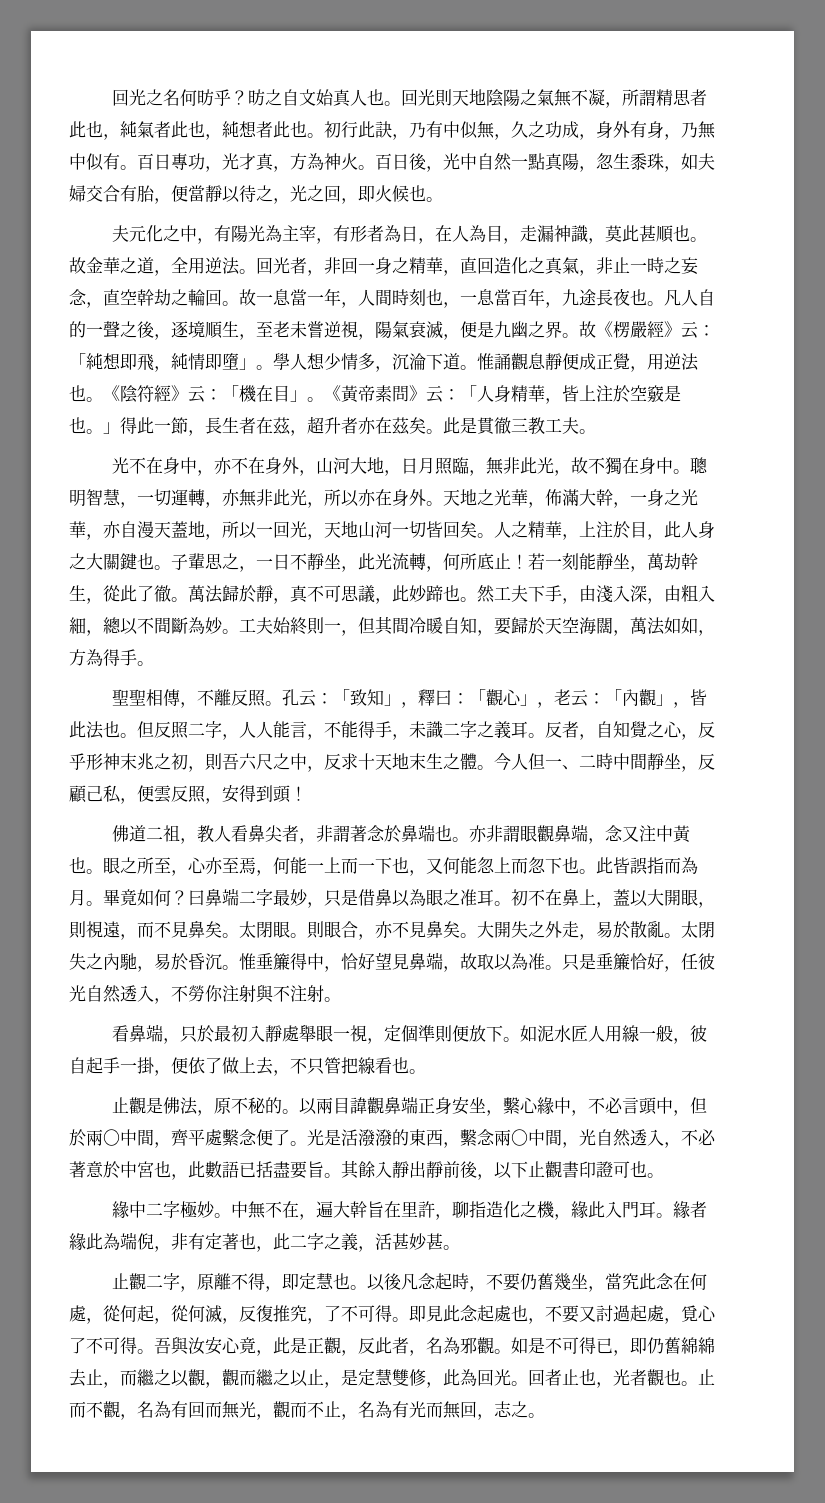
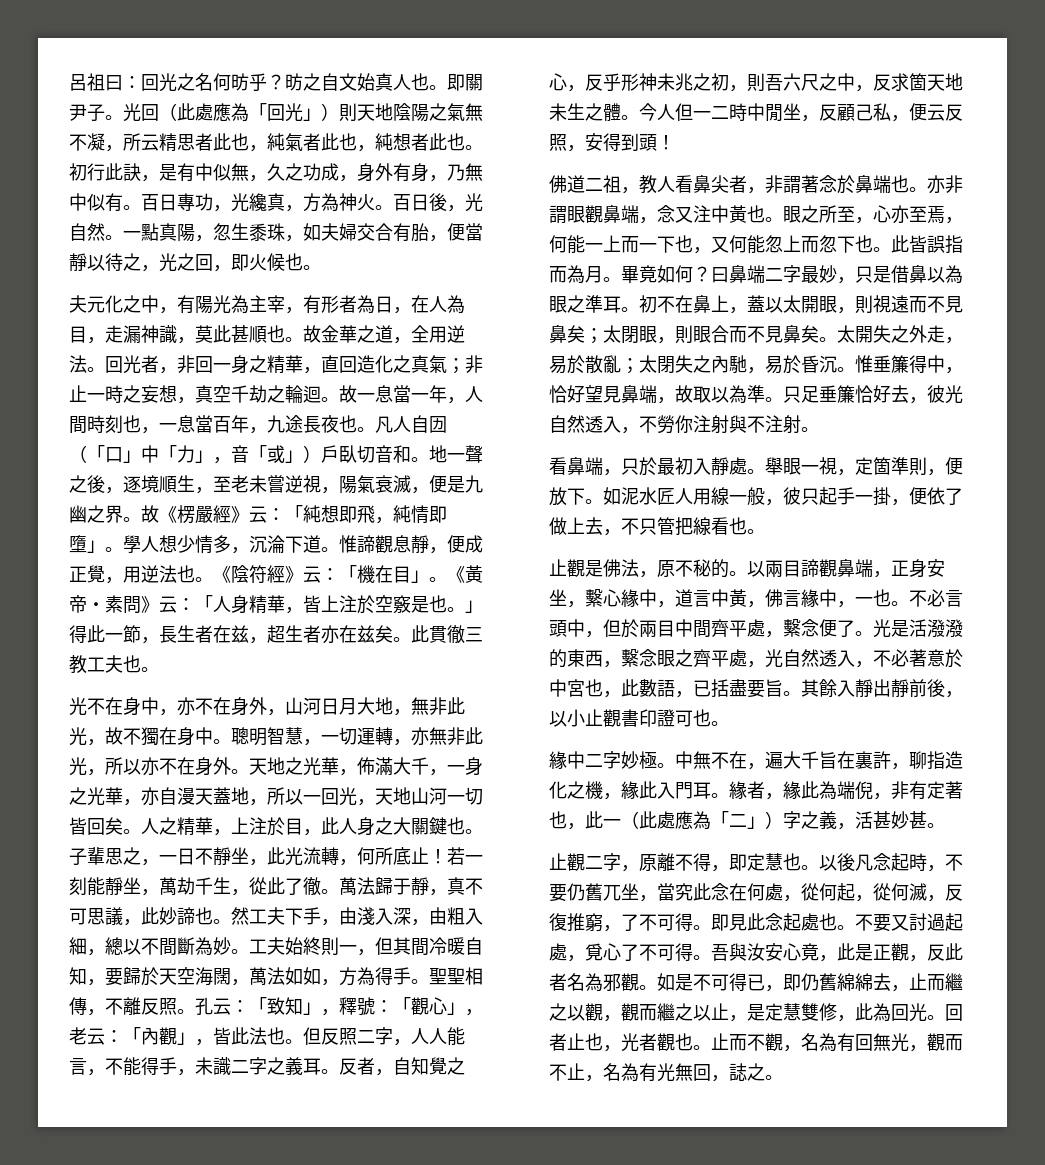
(111, 97) none -> [69,73,141,91] 呂祖曰：
[400,89,435,106] 回光 -> [447,74,483,91] [69,103,339,122] 即關尹子。光回（此處應為「回光」）
[638,89,656,106] 謂 -> [141,134,159,151] 云
[409,122,426,138] 乃 -> [159,164,177,181] 是
[239,153,256,170] 才 -> [249,193,267,211] 纔
[460,153,512,171] 中自然 -> [69,223,123,241] 自然。
[579,270,596,276] ， -> [447,358,465,374] ；
[69,289,222,308] 念，直空幹劫之輪回 -> [159,385,321,404] 想，真空千劫之輪迴
[69,321,86,338] 的 -> [429,416,447,433] [69,445,447,464] 㘞（「口」中「力」，音「或」）戶臥切音和。地
[494,353,563,370] 誦觀息靜 -> [357,535,447,554] 諦觀息靜，
(375, 393) none -> [87,602,105,611] ‧
[273,416,477,436] 茲，超升者亦在茲矣。此是 -> [231,625,429,644] 兹，超生者亦在兹矣。此
(579, 425) none -> [123,655,141,673] 也
[349,457,469,476] 大地，日月照臨 -> [321,697,393,715] 日月大地
(376, 498) none -> [159,758,177,775] 不
[596,489,613,506] 幹 -> [411,757,429,775] 千
[681,553,698,570] 幹 -> [195,877,213,895] 千
[239,585,256,603] 於 -> [393,878,411,895] 于
[426,585,443,602] 蹄 -> [177,907,195,925] 諦
(154, 663) // -> (429, 981) none
[434,690,452,706] 曰 -> [357,997,375,1016] 號
[120,753,137,770] 末 -> [657,73,675,91] 未
[358,753,426,770] 十天地末 -> [909,73,963,91] [549,103,567,121] 箇天地未
[562,753,665,770] 、二時中間靜 -> [711,103,783,121] 二時中閒
[154,785,171,803] 雲 -> [927,104,945,121] 云
[460,889,477,906] 准 -> [585,295,603,313] 準
[647,889,664,906] 大 -> [783,295,801,313] 太
[120,921,494,940] ，而不見鼻矣。太閉眼。則眼合，亦不見鼻矣。大 -> [909,296,963,313] [549,325,855,344] 而不見鼻矣；太閉眼，則眼合而不見鼻矣。太
[664,933,681,938] 。 -> [621,358,639,374] ；
[528,953,596,971] 准。只是 -> [747,385,819,403] 準。只足
[664,953,698,972] ，任 -> [891,385,927,404] 去，
(299, 1033) none -> [747,469,765,474] 。
[400,1025,452,1043] 個準則 -> [873,457,945,476] 箇準則，
[69,1057,86,1074] 自 -> [801,488,819,505] 只
[349,1096,418,1114] 諱觀鼻端 -> [801,559,891,578] 諦觀鼻端，
(588, 1113) none -> [675,589,909,608] 道言中黃，佛言緣中，一也。
[103,1129,222,1148] 〇中間，齊平處 -> [657,619,783,638] 目中間齊平處，
[494,1129,562,1146] 兩〇中間 -> [657,649,747,667] 眼之齊平處
(239, 1169) none -> [675,691,693,698] ，
[511,1161,528,1178] 下 -> [567,709,585,727] 小
[179,1201,215,1218] 極妙 -> [621,751,657,769] 妙極
[349,1201,418,1218] 幹旨在里 -> [801,751,873,769] 千旨在裏
(707, 1209) none -> [765,793,783,800] ，
[290,1235,307,1248] 二 -> [603,811,783,830] 一（此處應為「二」）
[553,1273,571,1291] 幾 -> [603,885,621,901] 兀
[290,1305,307,1322] 究 -> [585,913,603,932] 窮
[528,1318,545,1324] ， -> [837,925,855,930] 。
[409,1350,426,1356] ， -> (567, 982) none
[86,1369,120,1388] 止， -> [891,973,927,992] ，止
[205,1401,222,1418] 而 -> (873, 1042) none
[426,1401,512,1420] 而無回，志 -> [675,1063,747,1082] 無回，誌

